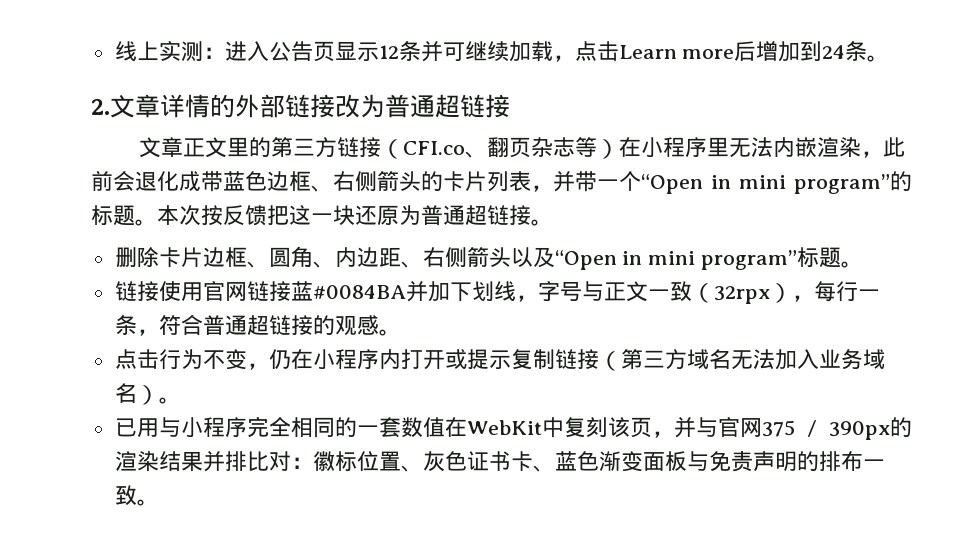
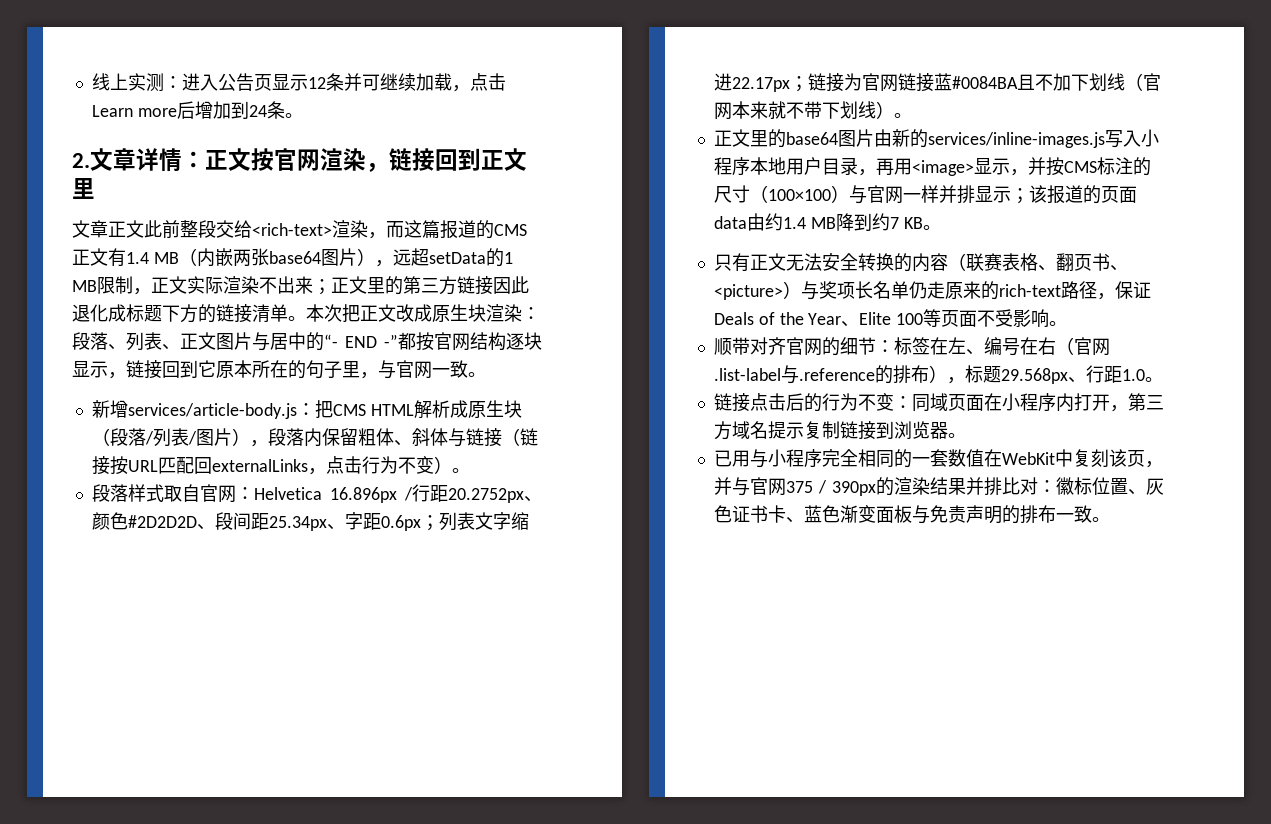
[210,94,510,118] [138,137,905,159] [91,170,912,194] [91,205,553,226] [114,246,864,270] [114,281,203,301] 的外部链接改为普通超链接 // 文章正文里的第三方链接（CFI.co、翻页杂志等）在小程序里无法内嵌渲染，此前会退化成带蓝色边框、右侧箭头的卡片列表，并带一个“Open in mini program”的标题。本次按反馈把这一块还原为普通超链接。 // 删除卡片边框、圆角、内边距、右侧箭头以及“Open in mini program”标题。 // 链接使用 -> [182,148,527,172] [72,178,95,199] [72,220,527,239] [72,248,513,267] [72,276,529,295] [72,304,540,323] [72,332,542,351] [72,360,486,379] [91,400,522,419] [91,428,538,447] [91,456,470,475] [91,484,542,503] [91,512,529,531] [713,73,862,92] ：正文按官网渲染，链接回到正文里 // 文章正文此前整段交给<rich-text>渲染，而这篇报道的CMS正文有1.4 MB（内嵌两张base64图片），远超setData的1 MB限制，正文实际渲染不出来；正文里的第三方链接因此退化成标题下方的链接清单。本次把正文改成原生块渲染：段落、列表、正文图片与居中的“- END -”都按官网结构逐块显示，链接回到它原本所在的句子里，与官网一致。 // 新增services/article-body.js：把CMS HTML解析成原生块（段落/列表/图片），段落内保留粗体、斜体与链接（链接按URL匹配回externalLinks，点击行为不变）。 // 段落样式取自官网：Helvetica 16.896px /行距20.2752px、颜色#2D2D2D、段间距25.34px、字距0.6px；列表文字缩进22.17px；链接为
[405,281,428,302] 并 -> [1016,74,1053,91] 且不
[515,281,880,304] [114,314,401,336] [114,349,885,371] [114,383,159,405] ，字号与正文一致（32rpx），每行一条，符合普通超链接的观感。 // 点击行为不变，仍在小程序内打开或提示复制链接（第三方域名无法加入业务域名） -> [1124,73,1161,91] [713,101,912,120] [713,129,1159,148] [713,157,1151,176] [713,185,1137,204] [713,213,941,231] [713,253,1128,272] [713,281,1151,300] [713,309,1068,328] [713,337,1110,356] [713,365,1163,384] [713,393,1164,412] [713,421,948,440] （官网本来就不带下划线）。 // 正文里的base64图片由新的services/inline-images.js写入小程序本地用户目录，再用<image>显示，并按CMS标注的尺寸（100×100）与官网一样并排显示；该报道的页面data由约1.4 MB降到约7 KB。 // 只有正文无法安全转换的内容（联赛表格、翻页书、<picture>）与奖项长名单仍走原来的rich-text路径，保证Deals of the Year、Elite 100等页面不受影响。 // 顺带对齐官网的细节：标签在左、编号在右（官网.list-label与.reference的排布），标题29.568px、行距1.0。 // 链接点击后的行为不变：同域页面在小程序内打开，第三方域名提示复制链接到浏览器

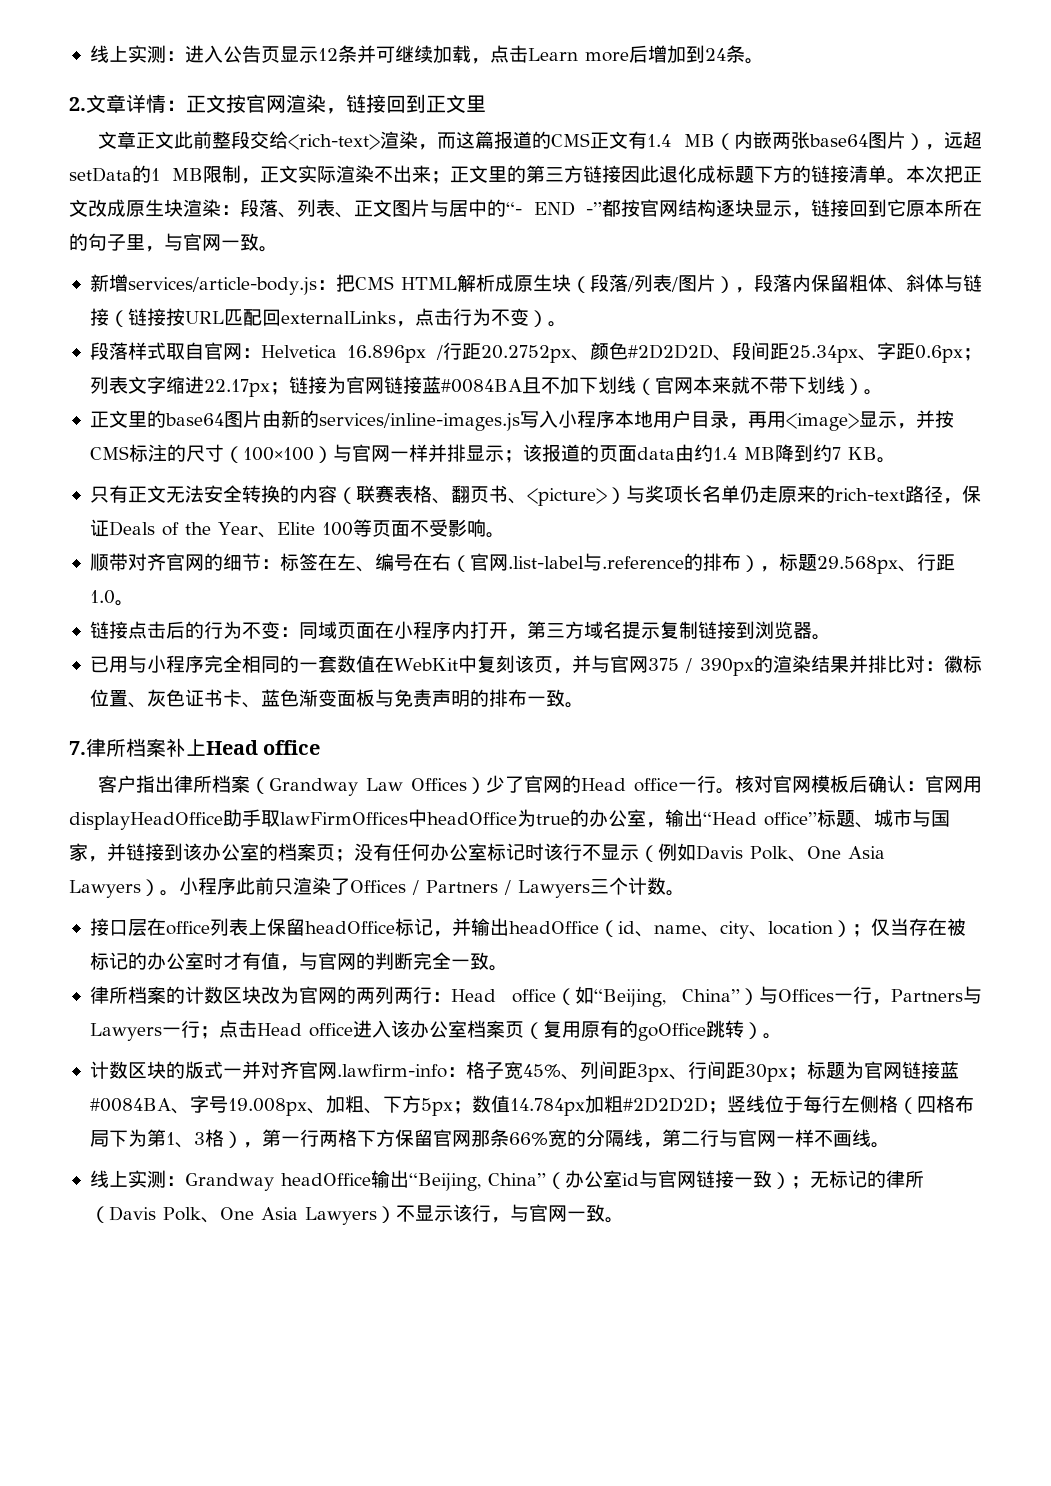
(1110, 519) none -> [69,738,321,757] [98,775,982,796] [69,809,950,830] [69,843,885,862] [69,877,685,898] [89,918,966,939] [89,952,508,971] [89,986,982,1007] [89,1020,782,1041] [89,1061,959,1082] [89,1095,974,1116] [89,1129,890,1148] [89,1170,924,1191] [89,1204,624,1225] // 7.律所档案补上Head office // 客户指出律所档案（Grandway Law Offices）少了官网的Head office一行。核对官网模板后确认：官网用displayHeadOffice助手取lawFirmOffices中headOffice为true的办公室，输出“Head office”标题、城市与国家，并链接到该办公室的档案页；没有任何办公室标记时该行不显示（例如Davis Polk、One Asia Lawyers）。小程序此前只渲染了Offices / Partners / Lawyers三个计数。 // 接口层在office列表上保留headOffice标记，并输出headOffice（id、name、city、location）；仅当存在被标记的办公室时才有值，与官网的判断完全一致。 // 律所档案的计数区块改为官网的两列两行：Head office（如“Beijing, China”）与Offices一行，Partners与Lawyers一行；点击Head office进入该办公室档案页（复用原有的goOffice跳转）。 // 计数区块的版式一并对齐官网.lawfirm-info：格子宽45%、列间距3px、行间距30px；标题为官网链接蓝#0084BA、字号19.008px、加粗、下方5px；数值14.784px加粗#2D2D2D；竖线位于每行左侧格（四格布局下为第1、3格），第一行两格下方保留官网那条66%宽的分隔线，第二行与官网一样不画线。 // 线上实测：Grandway headOffice输出“Beijing, China”（办公室id与官网链接一致）；无标记的律所（Davis Polk、One Asia Lawyers）不显示该行，与官网一致。

